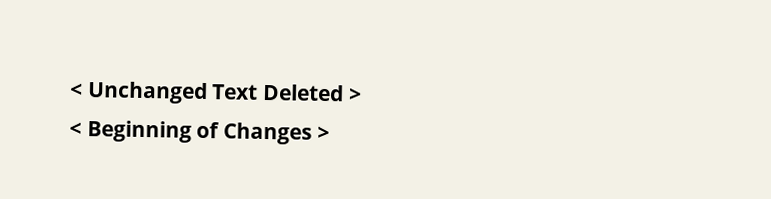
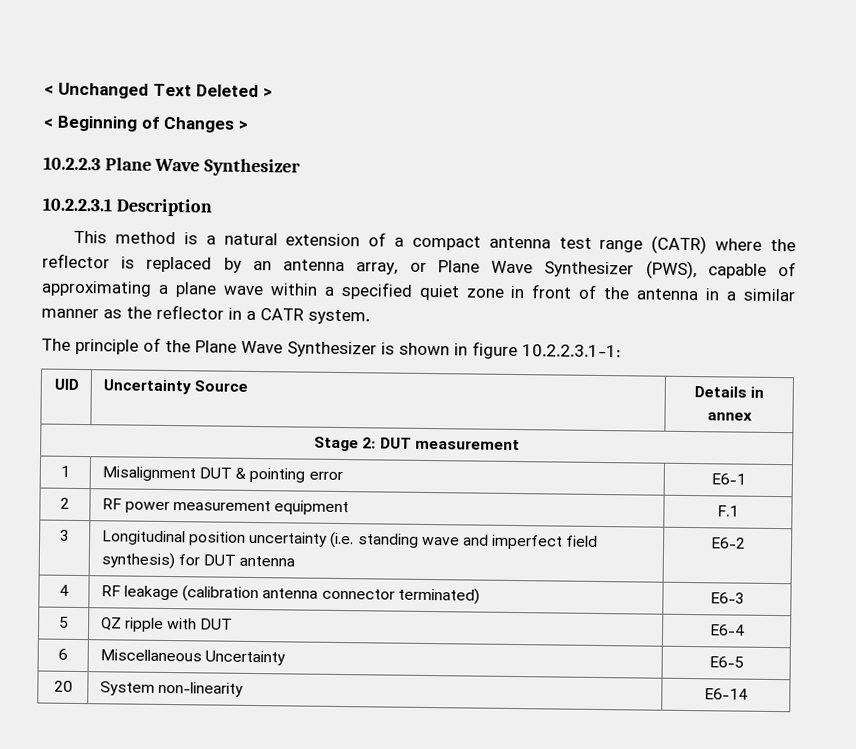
(330, 133) none -> [43,156,302,177] [42,197,213,217] [73,230,796,255] [42,253,797,280] [41,280,796,302] [41,304,370,325] [41,337,621,360] [53,378,79,390] [102,379,249,395] [693,386,765,398] [706,412,752,421] [314,436,520,452] [60,465,70,477] [101,466,343,483] [710,473,746,485] [60,497,70,509] [101,498,350,516] [717,505,739,517] [60,529,70,541] [101,530,599,550] [100,552,296,570] [710,537,746,549] [59,584,69,596] [100,585,480,605] [709,592,745,604] [59,616,69,628] [100,617,234,632] [709,624,745,636] [58,648,68,660] [99,649,287,666] [708,656,744,668] [53,680,73,692] [99,681,245,697] [704,688,748,700] // 10.2.2.3 Plane Wave Synthesizer // 10.2.2.3.1 Description // This method is a natural extension of a compact antenna test range (CATR) where the reflector is replaced by an antenna array, or Plane Wave Synthesizer (PWS), capable of approximating a plane wave within a specified quiet zone in front of the antenna in a similar manner as the reflector in a CATR system. // The principle of the Plane Wave Synthesizer is shown in figure 10.2.2.3.1-1: // UID | Uncertainty Source | Details in annex // Stage 2: DUT measurement // 1 | Misalignment DUT & pointing error | E6-1 // 2 | RF power measurement equipment | F.1 // 3 | Longitudinal position uncertainty (i.e. standing wave and imperfect field synthesis) for DUT antenna | E6-2 // 4 | RF leakage (calibration antenna connector terminated) | E6-3 // 5 | QZ ripple with DUT | E6-4 // 6 | Miscellaneous Uncertainty | E6-5 // 20 | System non-linearity | E6-14

